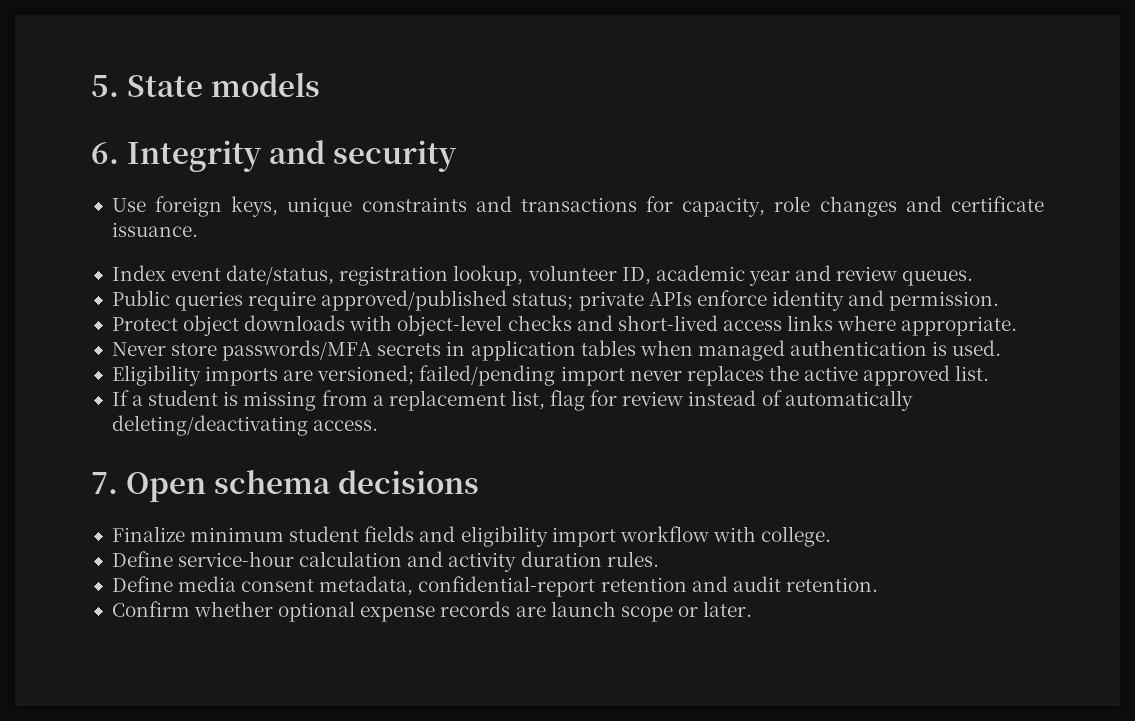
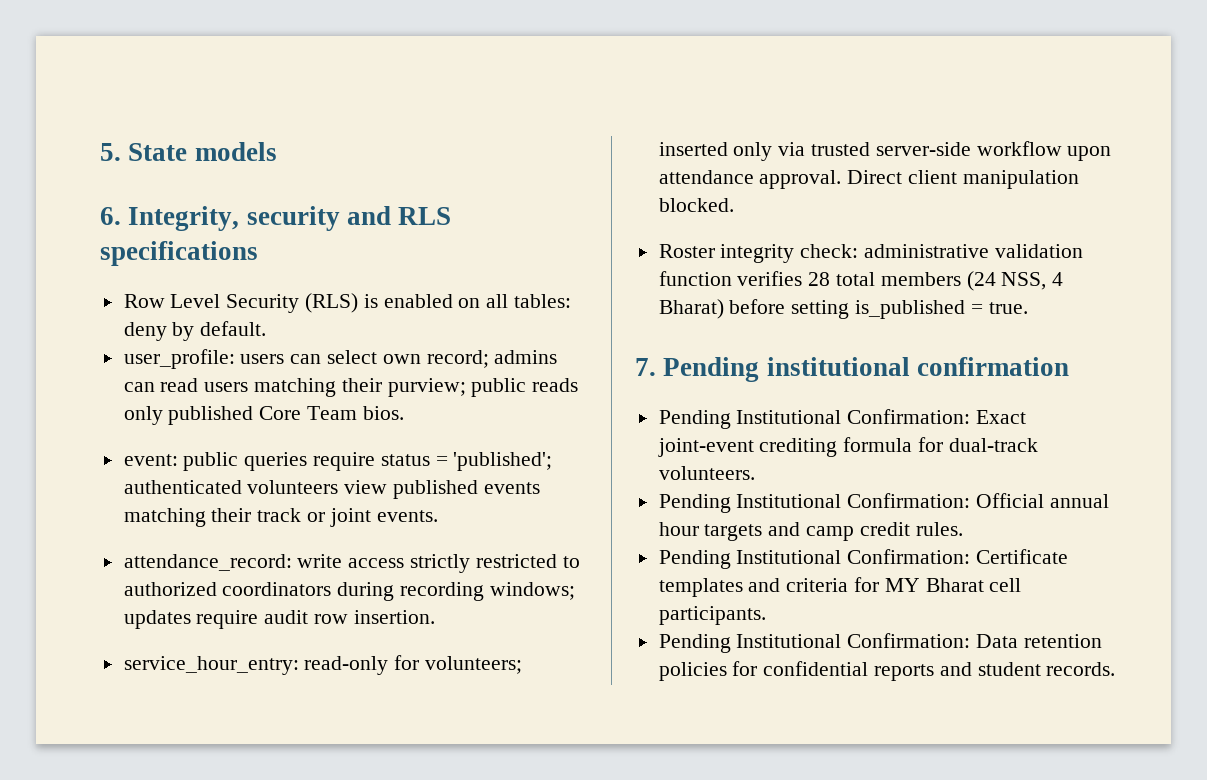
[126,140,457,172] [111,196,1044,217] [111,222,198,237] [111,265,974,286] [111,290,1000,311] [111,315,1018,336] [111,340,1002,361] [111,365,990,386] [111,390,913,411] [111,415,379,436] [91,469,479,502] [111,526,832,547] [111,551,659,572] [111,576,878,597] [111,601,753,622] Integrity and security // Use foreign keys, unique constraints and transactions for capacity, role changes and certificate issuance. // Index event date/status, registration lookup, volunteer ID, academic year and review queues. // Public queries require approved/published status; private APIs enforce identity and permission. // Protect object downloads with object-level checks and short-lived access links where appropriate. // Never store passwords/MFA secrets in application tables when managed authentication is used. // Eligibility imports are versioned; failed/pending import never replaces the active approved list. // If a student is missing from a replacement list, flag for review instead of automatically deleting/deactivating access. // 7. Open schema decisions // Finalize minimum student fields and eligibility import workflow with college. // Define service-hour calculation and activity duration rules. // Define media consent metadata, confidential-report retention and audit retention. // Confirm whether optional expense records are launch scope or later. -> [128,206,452,231] [100,241,258,266] [123,293,572,313] [123,321,267,341] [123,349,558,369] [123,378,579,397] [123,406,404,425] [123,452,553,471] [123,480,540,499] [123,508,438,527] [123,554,580,573] [123,582,575,601] [123,610,435,629] [123,655,523,675] [658,141,1112,161] [658,170,1079,189] [658,198,734,212] [658,244,1083,263] [658,271,1064,291] [658,299,1028,319] [635,357,1069,382] [658,409,1027,429] [657,437,1038,457] [658,466,755,480] [658,493,1109,513] [658,522,963,541] [658,549,1069,569] [658,577,1022,597] [658,606,766,625] [658,633,1102,653] [658,661,1116,681] Integrity, security and RLS specifications // Row Level Security (RLS) is enabled on all tables: deny by default. // user_profile: users can select own record; admins can read users matching their purview; public reads only published Core Team bios. // event: public queries require status = 'published'; authenticated volunteers view published events matching their track or joint events. // attendance_record: write access strictly restricted to authorized coordinators during recording windows; updates require audit row insertion. // service_hour_entry: read-only for volunteers; inserted only via trusted server-side workflow upon attendance approval. Direct client manipulation blocked. // Roster integrity check: administrative validation function verifies 28 total members (24 NSS, 4 Bharat) before setting is_published = true. // 7. Pending institutional confirmation // Pending Institutional Confirmation: Exact joint-event crediting formula for dual-track volunteers. // Pending Institutional Confirmation: Official annual hour targets and camp credit rules. // Pending Institutional Confirmation: Certificate templates and criteria for MY Bharat cell participants. // Pending Institutional Confirmation: Data retention policies for confidential reports and student records.

